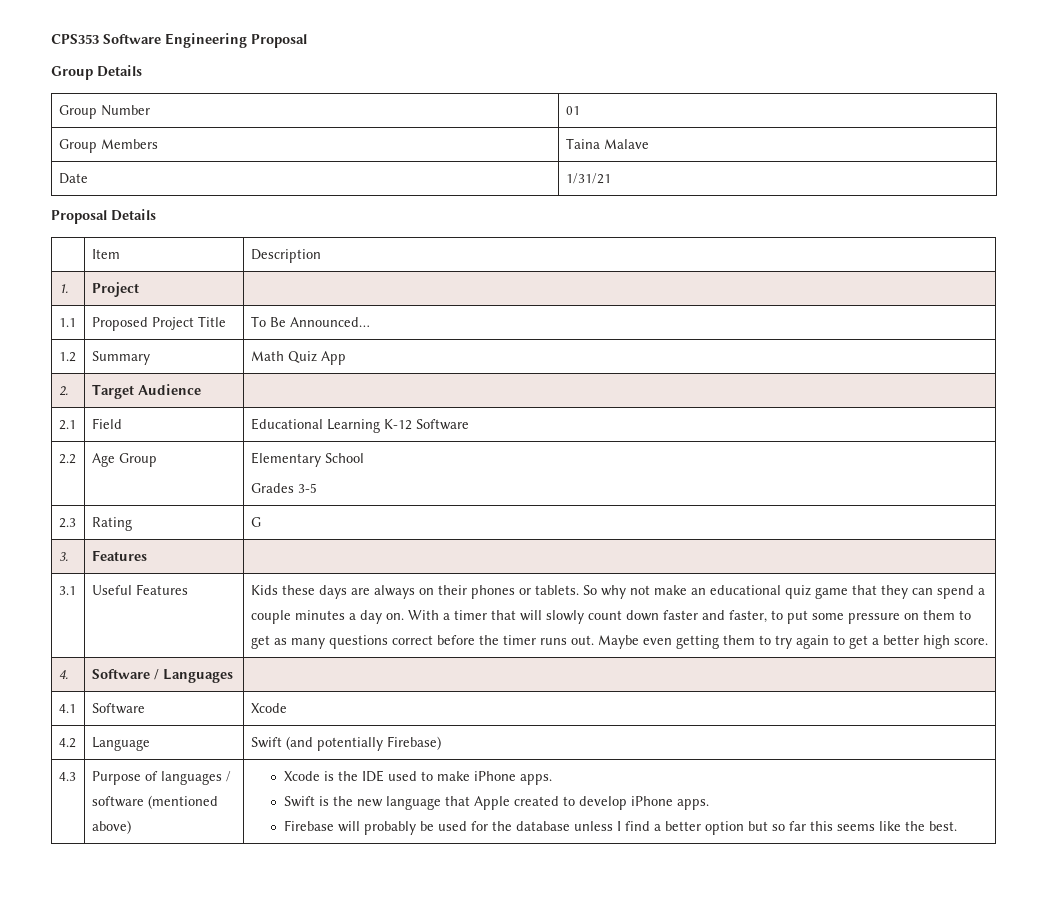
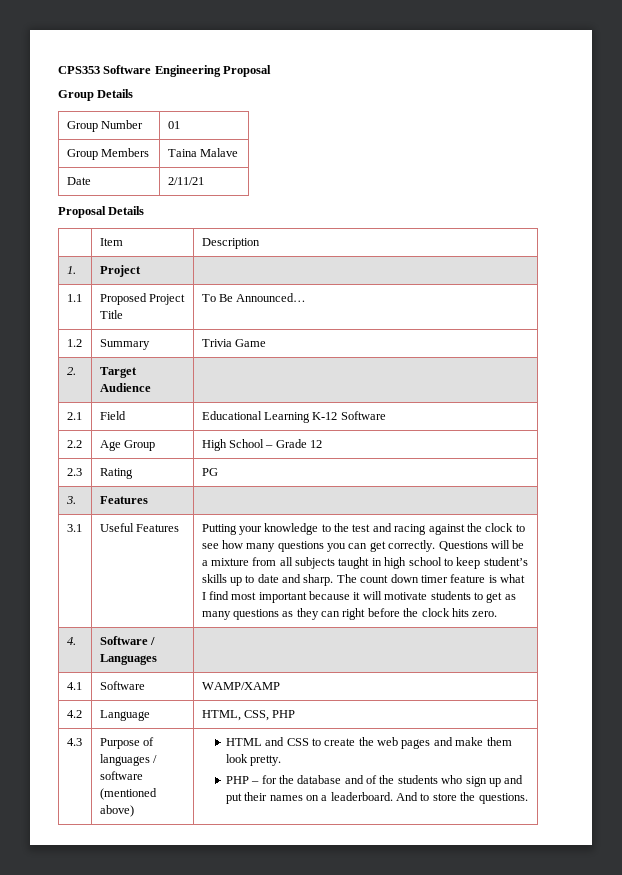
[565,173,611,184] 1/31/21 -> [167,177,204,185] 2/11/21
[250,351,346,365] Math Quiz App -> [201,339,266,347] Trivia Game
[250,452,321,467] Elementary -> [201,439,227,451] High
[250,483,317,493] // Grades 3-5 -> [265,439,323,448] – Grade 12
[250,517,261,527] G -> [201,468,218,476] PG
[250,585,985,599] [250,610,955,624] Kids these days are always on their phones or tablets. So why not make an educational quiz game that they can spend a couple minutes a day on. With a timer that will slowly count down faster and faster, to put some pressure on them -> [201,523,525,535] [201,540,525,552] [201,557,528,569] [201,574,526,586] [201,591,471,603] Putting your knowledge to the test and racing against the clock to see how many questions you can get correctly. Questions will be a mixture from all subjects taught in high school to keep student’s skills up to date and sharp. The count down timer feature is what I find most important because it will motivate students
[391,635,988,649] correct before the timer runs out. Maybe even getting them to try again to get a better high score. -> [282,608,498,620] as they can right before the clock hits zero.
[250,703,287,713] Xcode -> [201,682,280,690] WAMP/XAMP
[250,736,441,751] Swift (and potentially Firebase) -> [201,710,296,721] HTML, CSS, PHP
[283,770,552,785] [283,796,709,810] [283,820,957,835] Xcode is the IDE used to make iPhone apps. // Swift is the new language that Apple created to develop iPhone apps. // Firebase will probably be used for the database unless I find a better option but so far this seems like the best. -> [225,737,512,749] [225,754,282,766] [225,775,524,787] [225,792,528,804] HTML and CSS to create the web pages and make them look pretty. // PHP – for the database and of the students who sign up and put their names on a leaderboard. And to store the questions.

